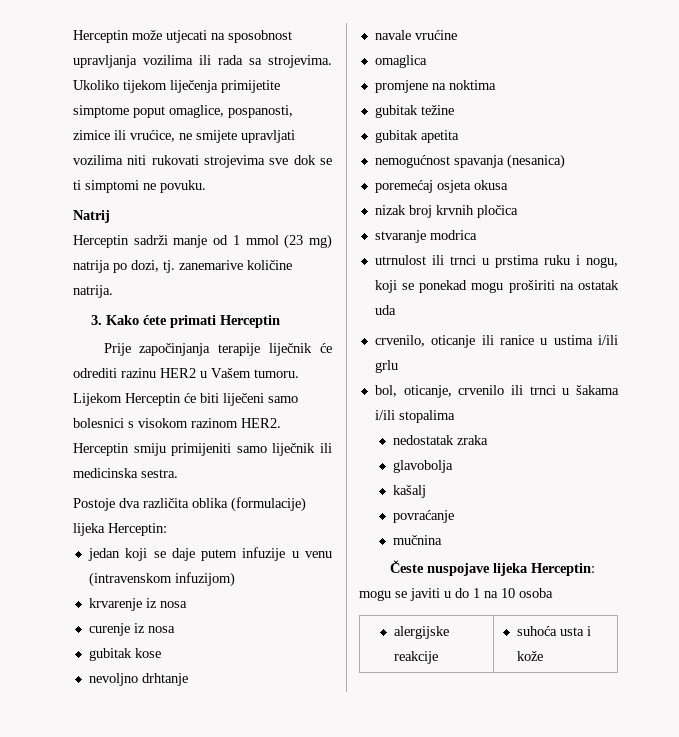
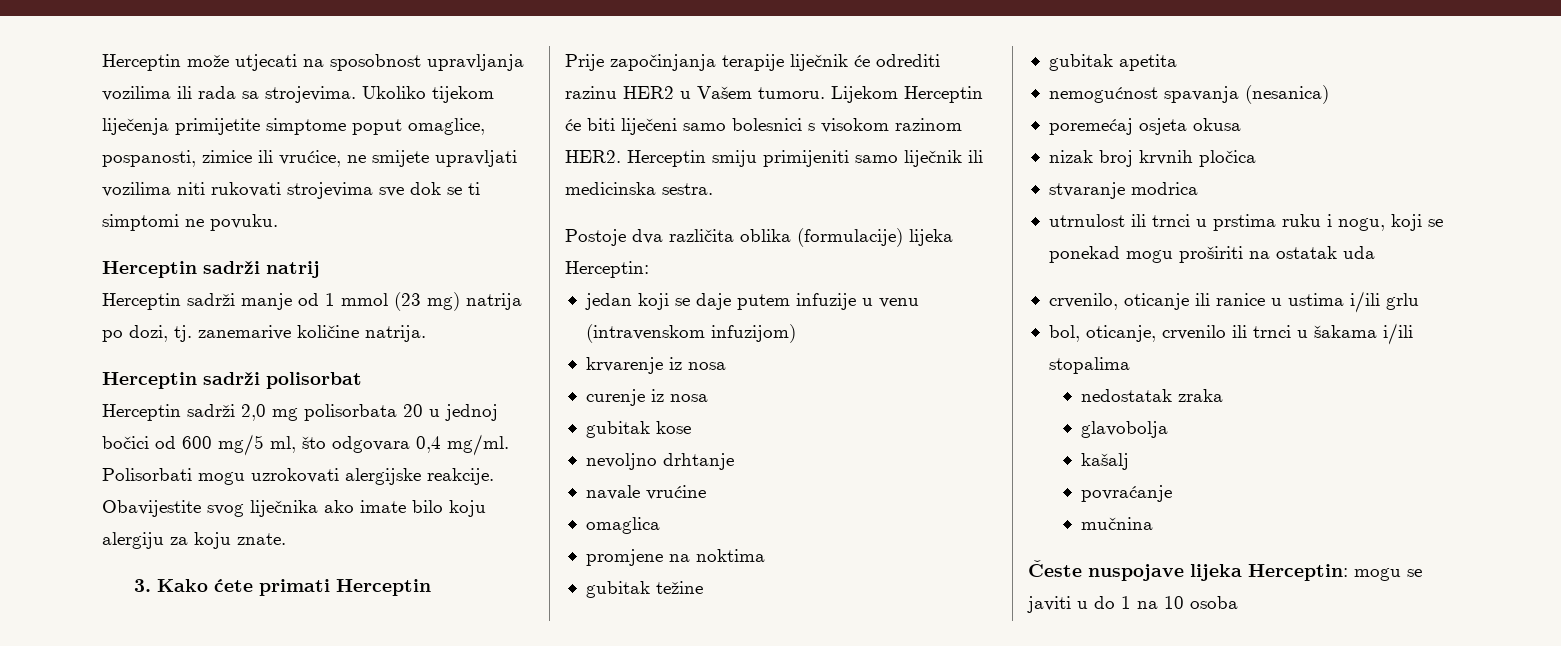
[73,210,110,223] Natrij -> [102,261,320,278] Herceptin sadrži natrij
(113, 291) none -> [102,372,362,389] [102,404,498,421] [102,434,509,456] [102,468,494,485] [102,500,486,517] [102,532,286,549] // Herceptin sadrži polisorbat // Herceptin sadrži 2,0 mg polisorbata 20 u jednoj bočici od 600 mg/5 ml, što odgovara 0,4 mg/ml. Polisorbati mogu uzrokovati alergijske reakcije. Obavijestite svog liječnika ako imate bilo koju alergiju za koju znate.
[393,626,449,639] [393,651,438,664] [516,626,591,636] [516,651,543,661] // alergijske reakcije | suhoća usta i kože -> (1238, 602) none

